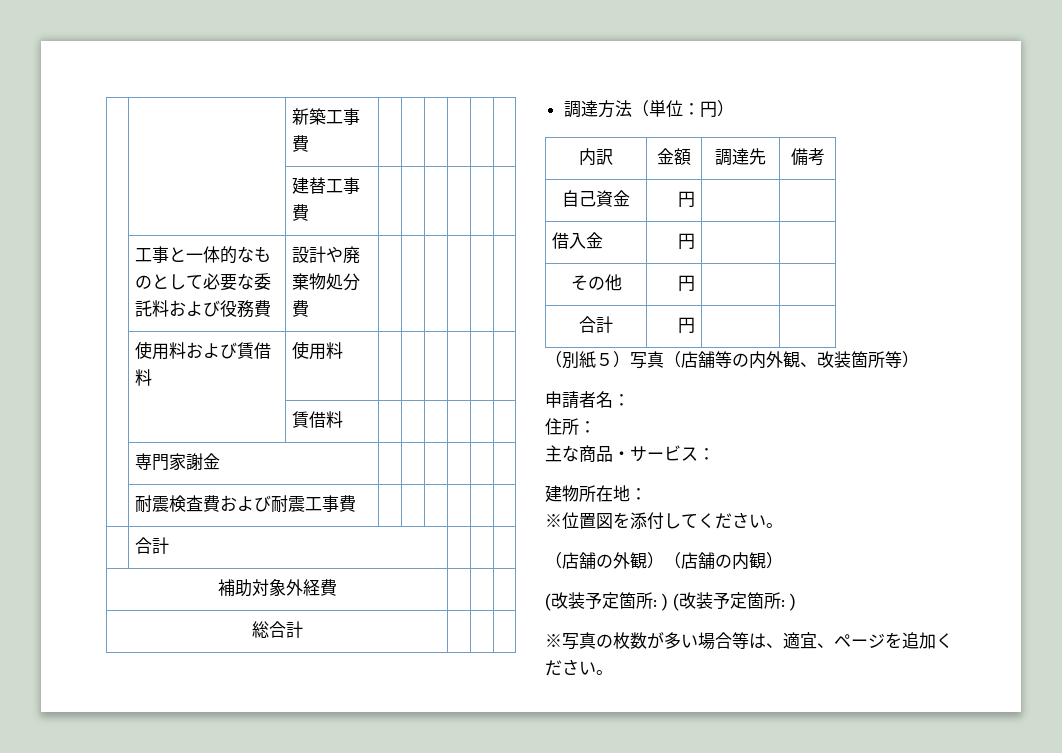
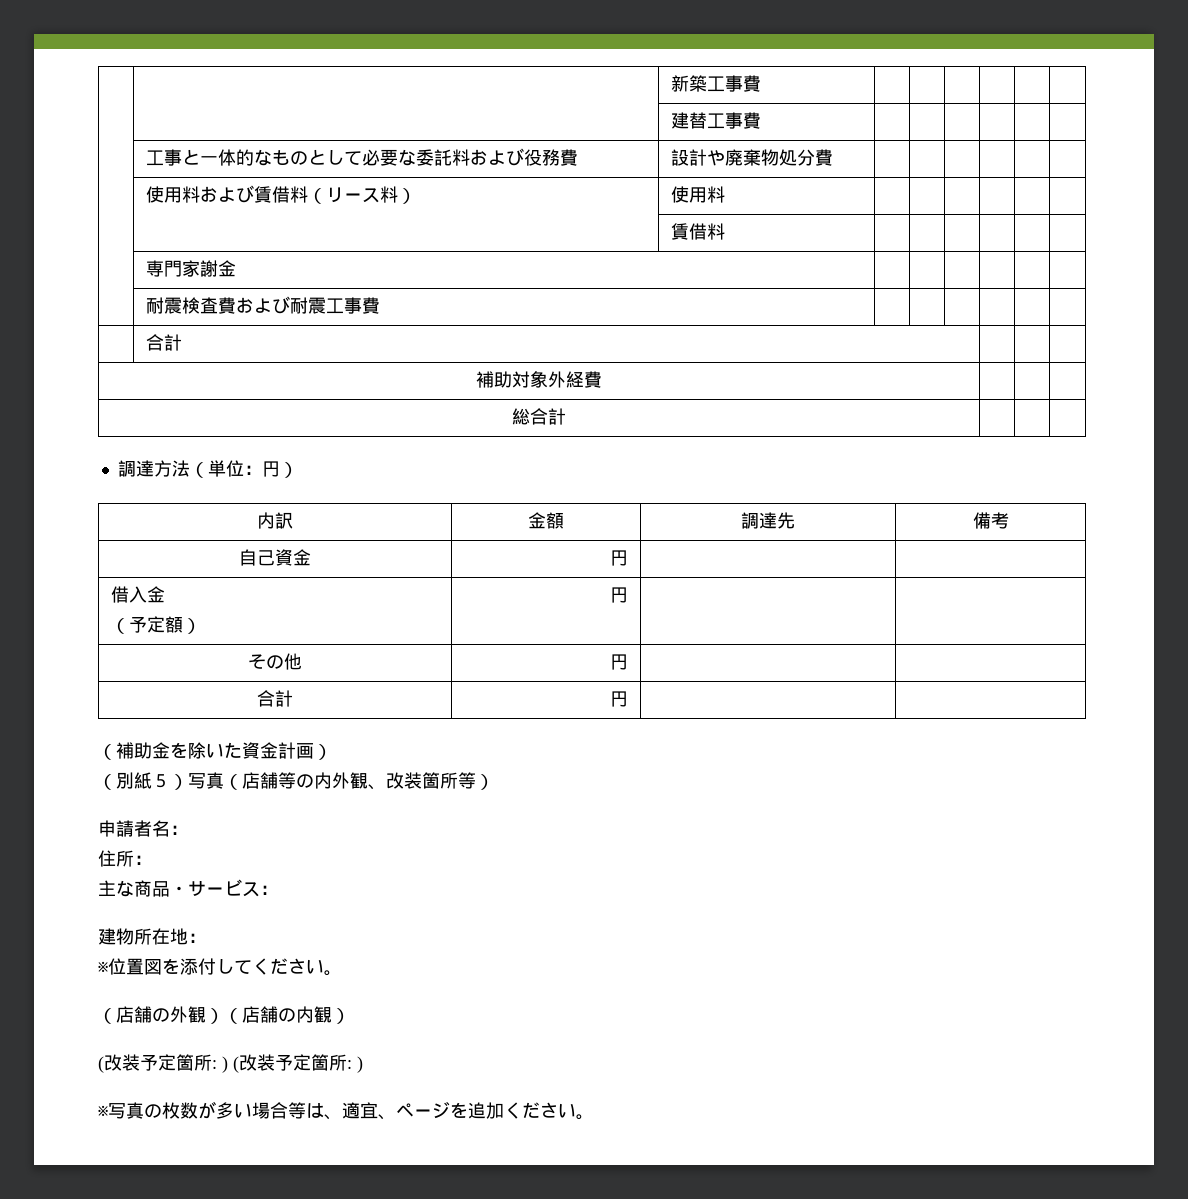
(153, 377) none -> [308,186,417,204] （リース料）
(604, 240) none -> [111,616,202,634] // （予定額）
(695, 325) none -> [98,742,332,760] // （補助金を除いた資金計画）

